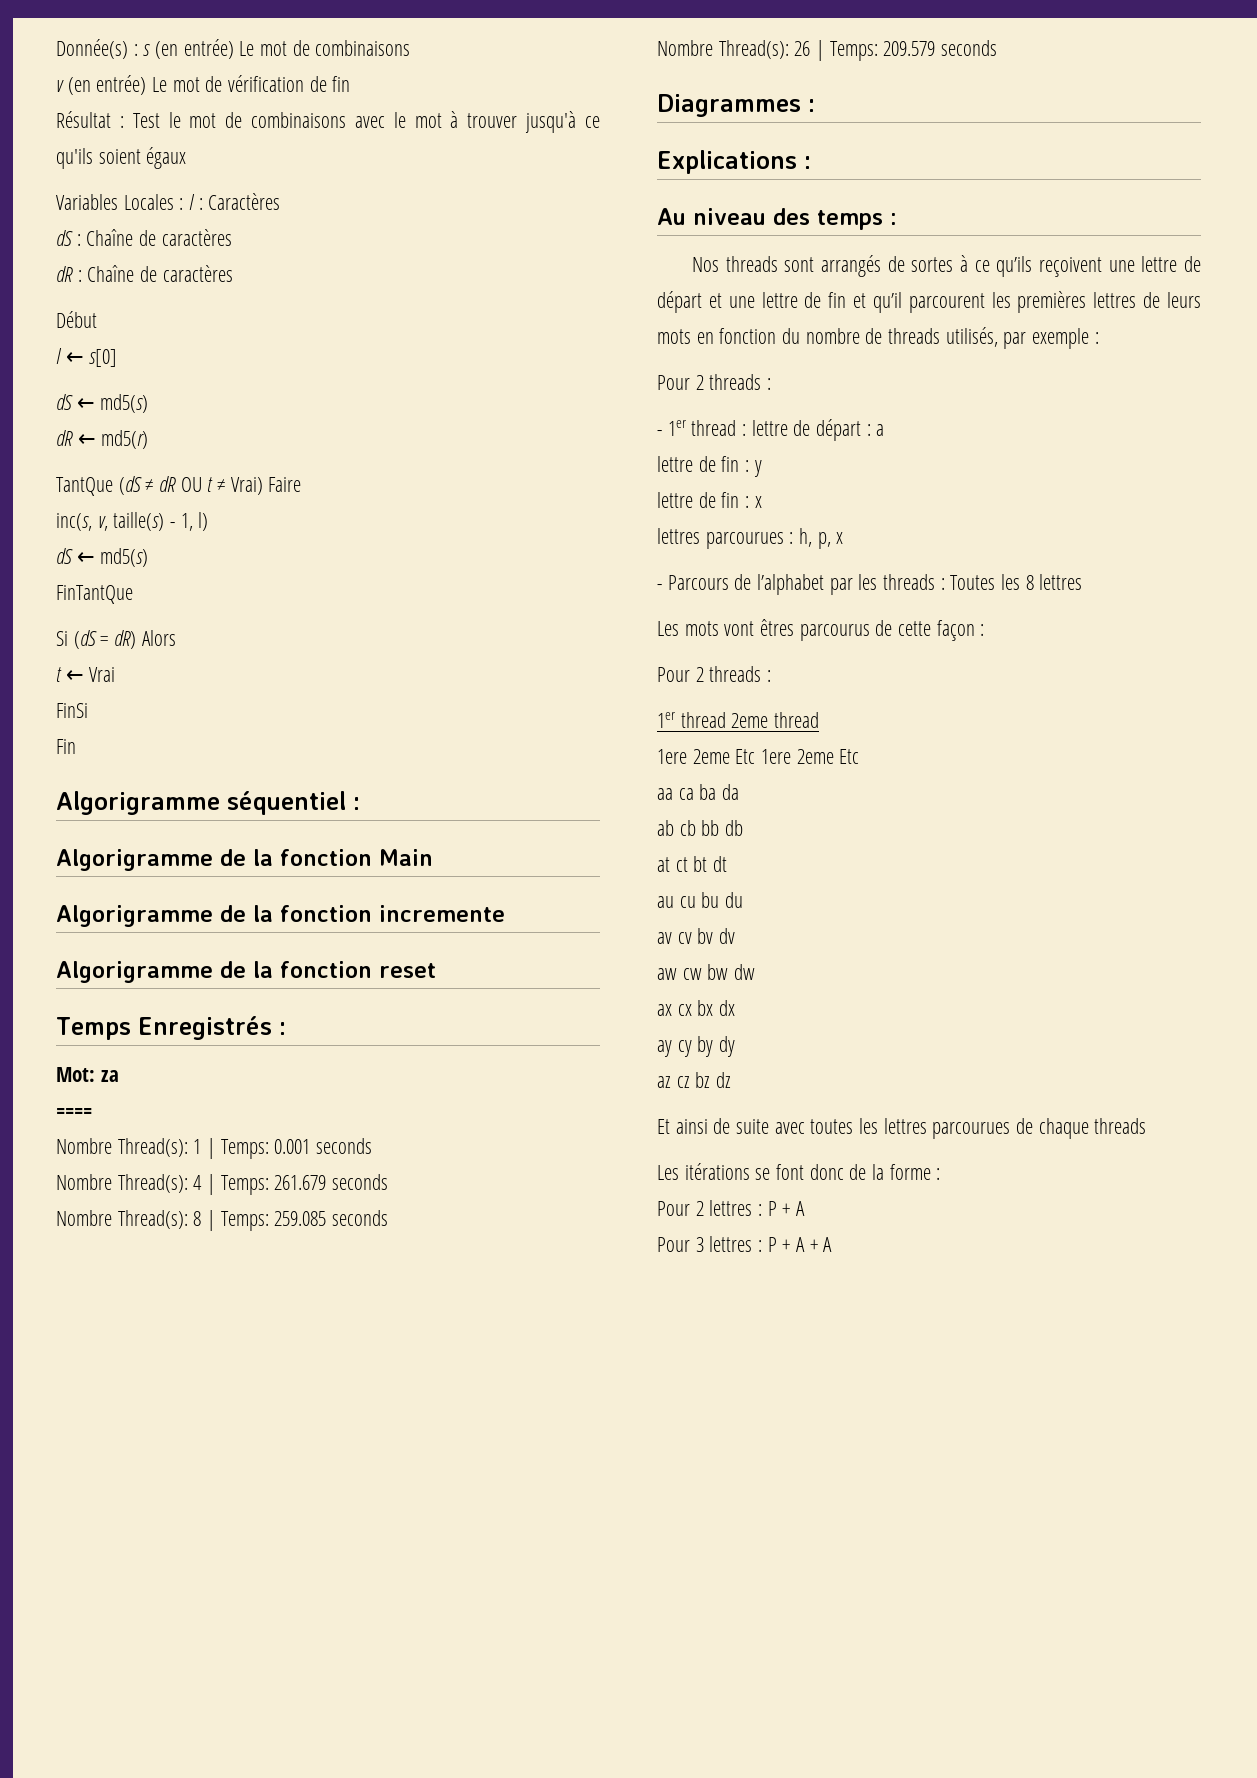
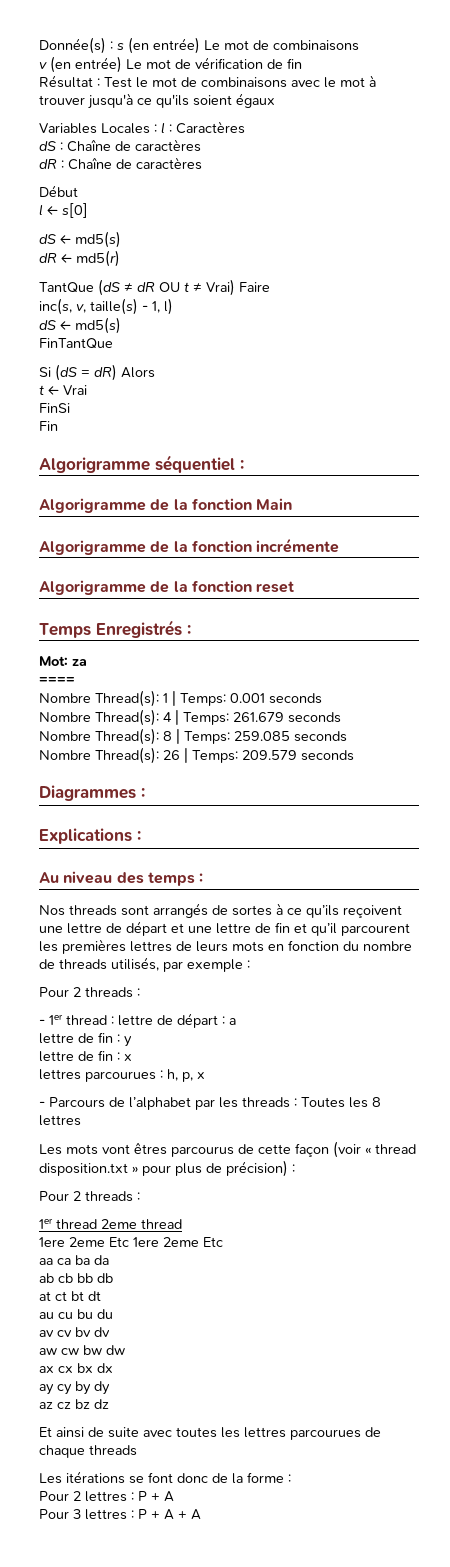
[379,905,505,922] incremente -> [256,538,340,553] incrémente
(975, 630) none -> [333,1141,416,1158] [39,1160,288,1177] (voir « thread disposition.txt » pour plus de précision)

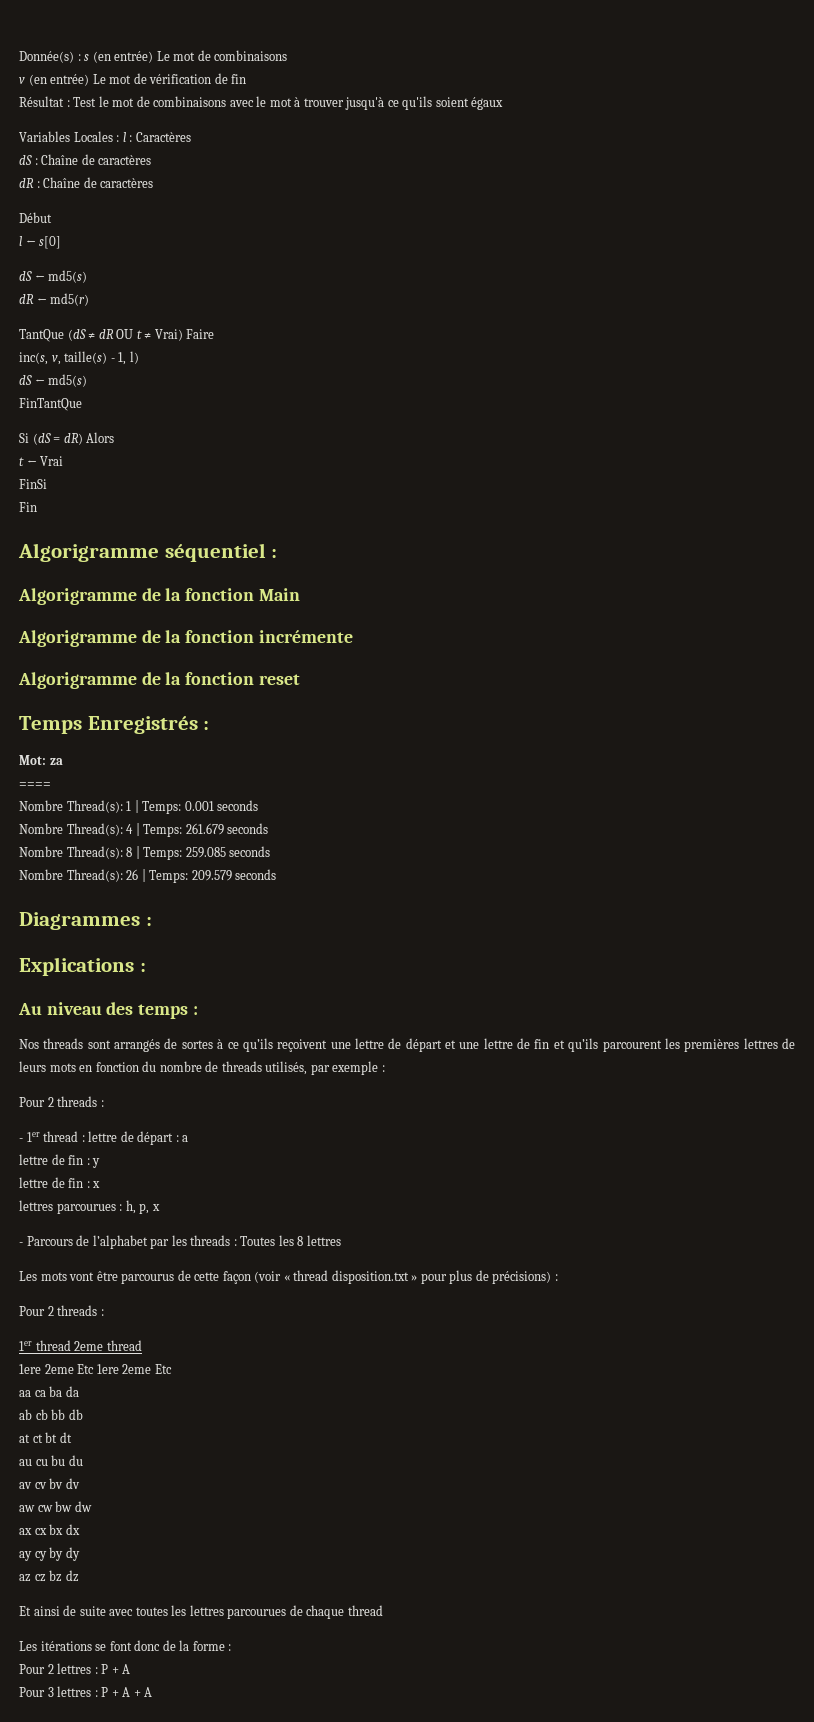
[311,923,337,936] qu’il -> [568,1038,599,1052] qu’ils
[134,1143,167,1155] êtres -> [96,1271,118,1281] être
[226,1160,288,1177] précision) -> [492,1271,552,1284] précisions)
[89,1445,137,1456] threads -> [347,1605,383,1616] thread

